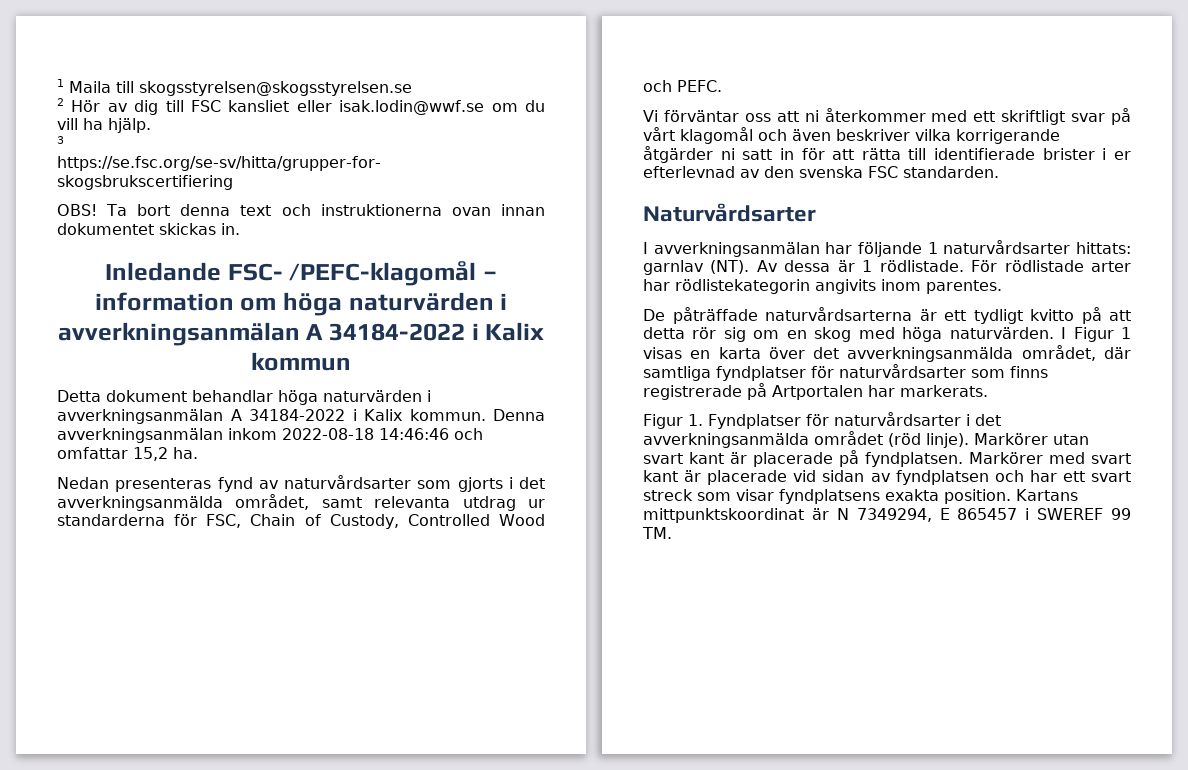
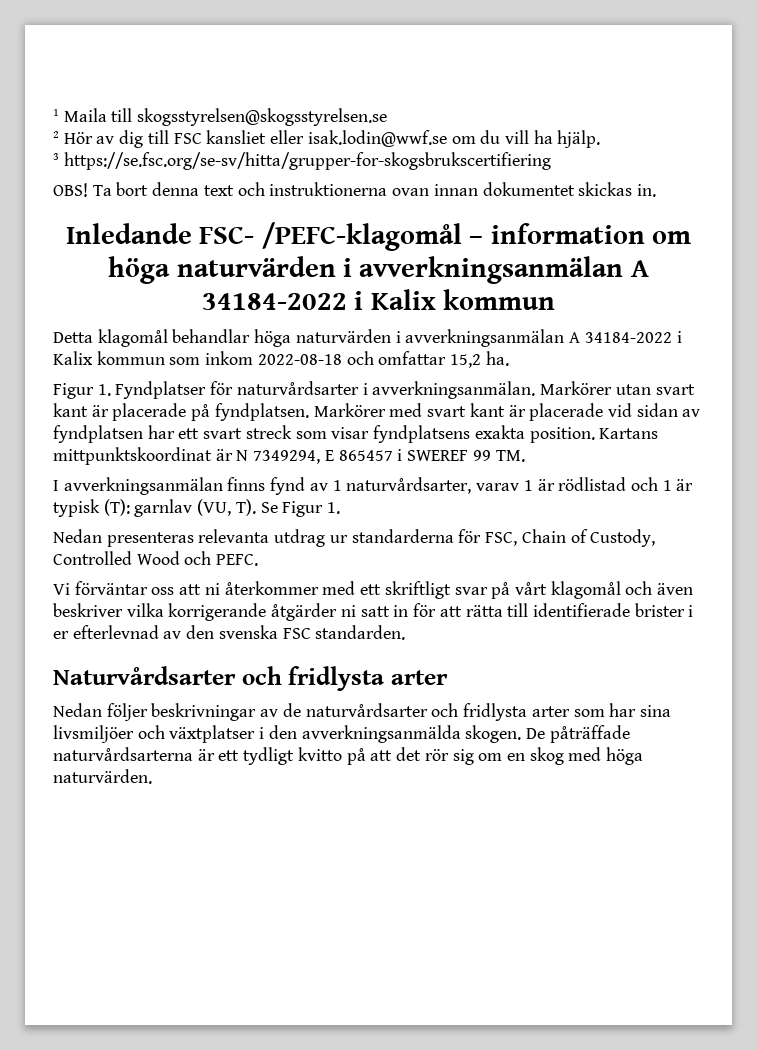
[106,390,187,402] dokument -> [97,329,168,347] klagomål
[409,409,545,421] [57,428,223,443] kommun. Denna avverkningsanmälan -> [96,351,201,365] kommun som
[379,428,449,440] 14:46:46 -> (342, 359) none
[57,475,545,492] [57,494,362,511] Nedan presenteras fynd av naturvårdsarter som gjorts i det avverkningsanmälda området, samt -> [53,381,695,399] [53,403,701,421] [53,425,659,443] [53,447,525,465] [53,477,694,495] [53,499,341,517] [53,529,194,547] Figur 1. Fyndplatser för naturvårdsarter i avverkningsanmälan. Markörer utan svart kant är placerade på fyndplatsen. Markörer med svart kant är placerade vid sidan av fyndplatsen har ett svart streck som visar fyndplatsens exakta position. Kartans mittpunktskoordinat är N 7349294, E 865457 i SWEREF 99 TM. // I avverkningsanmälan finns fynd av 1 naturvårdsarter, varav 1 är rödlistad och 1 är typisk (T): garnlav (VU, T). Se Figur 1. // Nedan presenteras
[643,240,1131,257] [643,260,1131,275] [643,279,1002,294] // I avverkningsanmälan har följande 1 naturvårdsarter hittats: garnlav (NT). Av dessa är 1 rödlistade. För rödlistade arter har rödlistekategorin angivits inom parentes. // -> [241,666,448,691] [53,703,671,721] [53,725,522,743] och fridlysta arter // Nedan följer beskrivningar av de naturvårdsarter och fridlysta arter som har sina livsmiljöer och växtplatser i den avverkningsanmälda skogen.
[643,327,685,339] detta -> [396,747,422,761] det
[1061,327,1131,342] [643,345,1131,362] [643,364,1048,381] [643,383,988,400] [643,412,1001,429] [643,431,1089,448] [643,450,1131,467] [643,470,1131,485] [643,489,1078,504] [643,508,1131,523] [642,527,672,539] I Figur 1 visas en karta över det avverkningsanmälda området, där samtliga fyndplatser för naturvårdsarter som finns registrerade på Artportalen har markerats. // Figur 1. Fyndplatser för naturvårdsarter i det avverkningsanmälda området (röd linje). Markörer utan svart kant är placerade på fyndplatsen. Markörer med svart kant är placerade vid sidan av fyndplatsen och har ett svart streck som visar fyndplatsens exakta position. Kartans mittpunktskoordinat är N 7349294, E 865457 i SWEREF 99 TM. -> (152, 776) none

